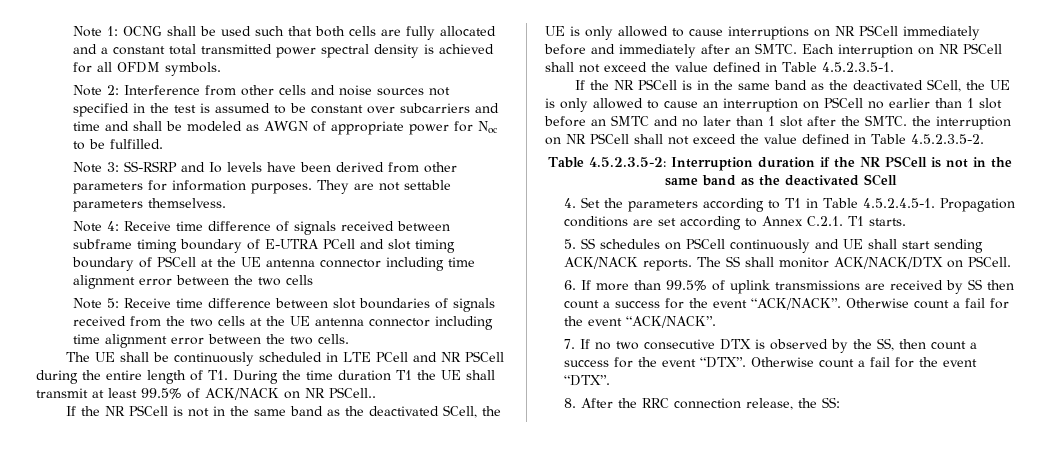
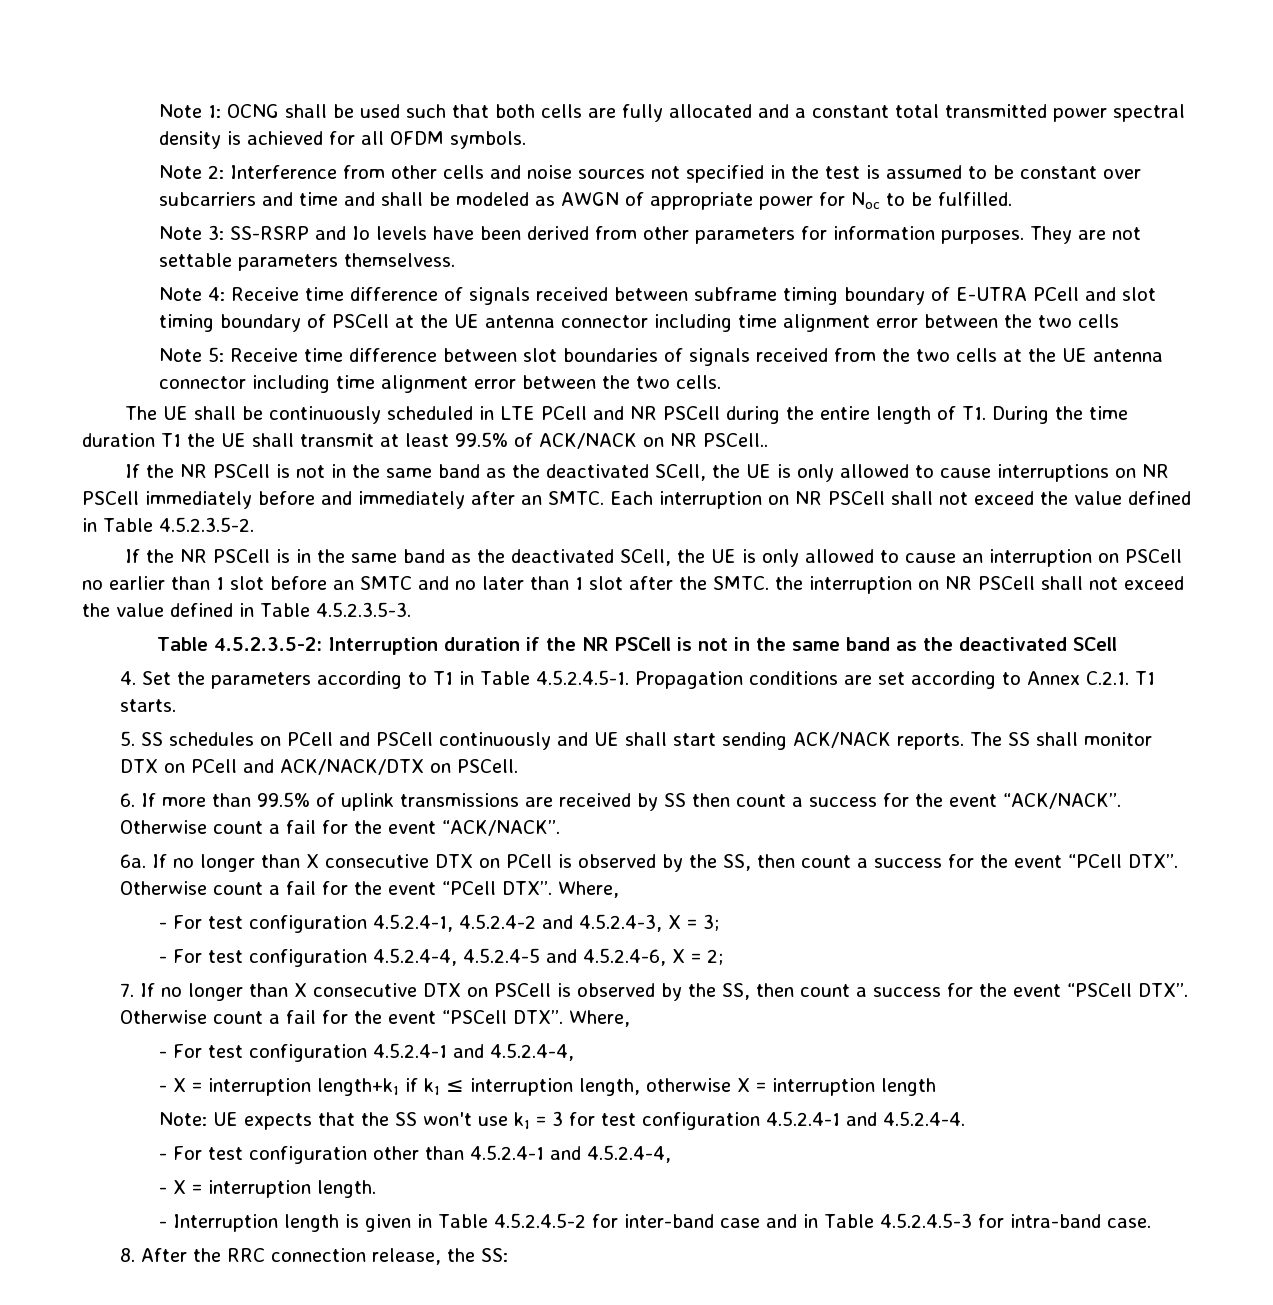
[821,62,894,72] 4.5.2.3.5-1. -> [158,517,254,532] 4.5.2.3.5-2.
[910,134,984,144] 4.5.2.3.5-2. -> [315,602,411,617] 4.5.2.3.5-3.
(681, 246) none -> [287,732,371,746] PCell and
(829, 262) none -> [120,759,275,773] DTX on PCell and
[563,339,751,350] 7. If no two consecutive DTX -> [120,854,553,872] 6a. If no longer than X consecutive DTX on PCell
[699,357,977,368] [563,375,610,386] “DTX”. Otherwise count a fail for the event “DTX”. -> [1068,854,1179,868] [120,881,620,898] [158,914,719,933] [158,948,723,967] [120,983,1189,1001] [120,1010,631,1027] [158,1043,574,1062] [158,1078,936,1096] [158,1111,965,1130] [158,1145,671,1164] [158,1180,376,1198] [158,1213,1151,1232] “PCell DTX”. Otherwise count a fail for the event “PCell DTX”. Where, // - For test configuration 4.5.2.4-1, 4.5.2.4-2 and 4.5.2.4-3, X = 3; // - For test configuration 4.5.2.4-4, 4.5.2.4-5 and 4.5.2.4-6, X = 2; // 7. If no longer than X consecutive DTX on PSCell is observed by the SS, then count a success for the event “PSCell DTX”. Otherwise count a fail for the event “PSCell DTX”. Where, // - For test configuration 4.5.2.4-1 and 4.5.2.4-4, // - X = interruption length+k1 if k1 ≤ interruption length, otherwise X = interruption length // Note: UE expects that the SS won't use k1 = 3 for test configuration 4.5.2.4-1 and 4.5.2.4-4. // - For test configuration other than 4.5.2.4-1 and 4.5.2.4-4, // - X = interruption length. // - Interruption length is given in Table 4.5.2.4.5-2 for inter-band case and in Table 4.5.2.4.5-3 for intra-band case.

